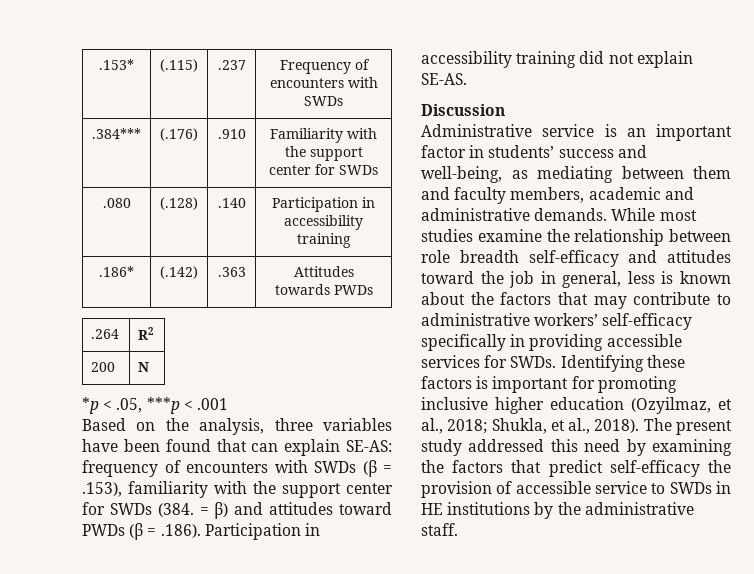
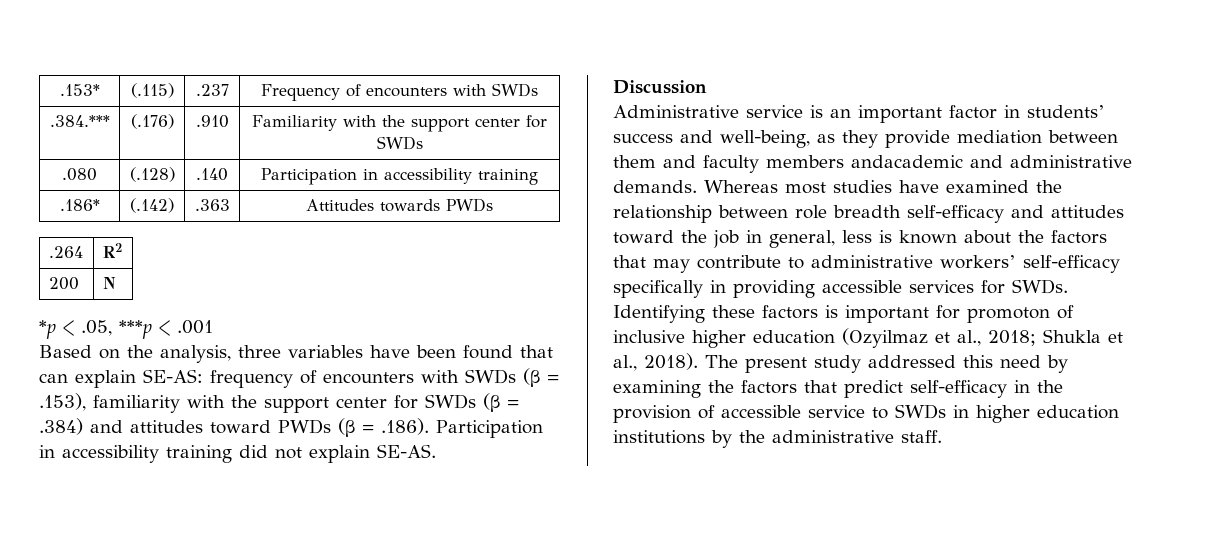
[92,128,141,139] .384*** -> [49,115,110,127] .384.***
[157,502,229,519] (384. = β) -> [483,393,519,412] [39,418,83,435] (β = .384)
[537,166,613,183] mediating -> [842,130,1042,148] they provide mediation
[510,187,661,203] members, academic -> [766,155,963,168] members andacademic
[611,208,656,221] While -> [704,180,778,193] Whereas
[477,229,542,242] examine -> [899,180,1029,193] have examined
[597,376,677,393] promoting -> [967,305,1074,323] promoton of
[631,397,711,414] (Ozyilmaz, -> [842,328,928,348] (Ozyilmaz
[491,418,547,434] Shukla, -> [1043,329,1101,343] Shukla
(700, 468) none -> [1014,380,1030,393] in
[421,503,443,515] HE -> [976,405,1119,423] higher education

